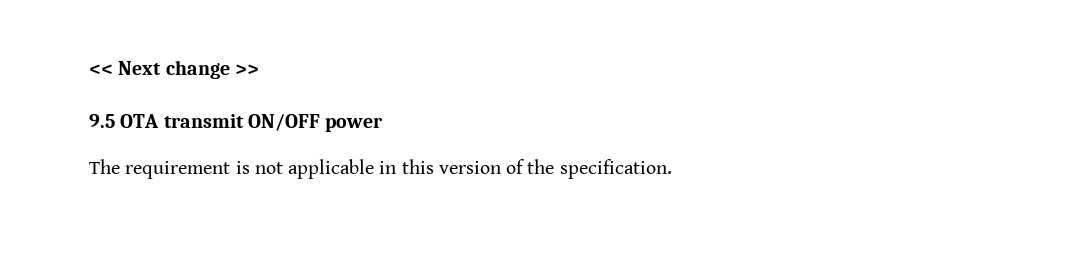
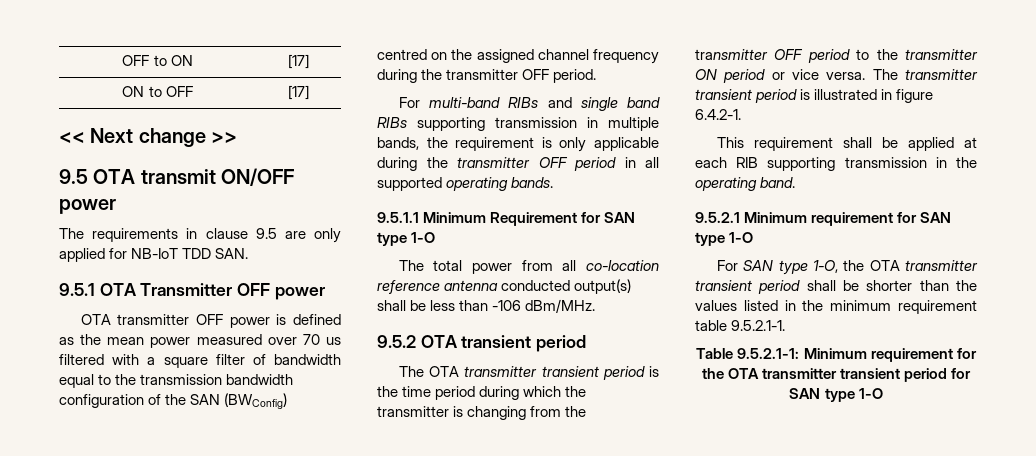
(89, 69) none -> [122,55,193,66] [287,54,309,69] [122,86,193,97] [287,85,309,100] OFF to ON | [17] // ON to OFF | [17] //
[125,159,672,179] requirement is not applicable in this version of the specification. -> [92,228,341,243] [59,248,249,262] [59,283,325,300] [80,314,341,328] [59,334,342,348] [59,354,341,368] [59,374,294,388] [59,393,288,409] [377,49,659,64] [377,69,597,83] [398,97,660,111] [377,117,659,131] [377,137,659,152] [377,157,659,171] [377,177,554,191] [377,212,636,226] [377,232,436,246] [398,260,659,274] [377,279,632,294] [377,299,596,313] [377,335,587,352] [398,366,659,380] [377,386,587,400] [377,406,587,420] [695,49,978,63] [695,69,978,83] [695,89,934,103] [695,109,741,120] [716,137,977,151] [695,157,977,171] [695,177,796,191] [695,212,952,226] [695,232,754,246] [716,260,978,275] [695,280,977,294] [695,300,977,314] [695,320,786,331] [696,348,977,362] [701,368,972,382] [789,388,883,402] requirements in clause 9.5 are only applied for NB-IoT TDD SAN. // 9.5.1 OTA Transmitter OFF power // OTA transmitter OFF power is defined as the mean power measured over 70 us filtered with a square filter of bandwidth equal to the transmission bandwidth configuration of the SAN (BWConfig) centred on the assigned channel frequency during the transmitter OFF period. // For multi-band RIBs and single band RIBs supporting transmission in multiple bands, the requirement is only applicable during the transmitter OFF period in all supported operating bands. // 9.5.1.1 Minimum Requirement for SAN type 1-O // The total power from all co-location reference antenna conducted output(s) shall be less than -106 dBm/MHz. // 9.5.2 OTA transient period // The OTA transmitter transient period is the time period during which the transmitter is changing from the transmitter OFF period to the transmitter ON period or vice versa. The transmitter transient period is illustrated in figure 6.4.2-1. // This requirement shall be applied at each RIB supporting transmission in the operating band. // 9.5.2.1 Minimum requirement for SAN type 1-O // For SAN type 1-O, the OTA transmitter transient period shall be shorter than the values listed in the minimum requirement table 9.5.2.1-1. // Table 9.5.2.1-1: Minimum requirement for the OTA transmitter transient period for SAN type 1-O

